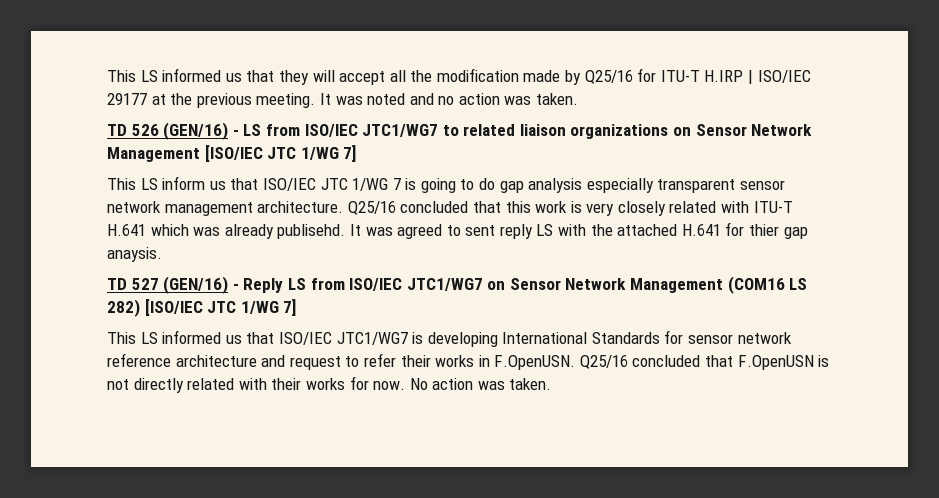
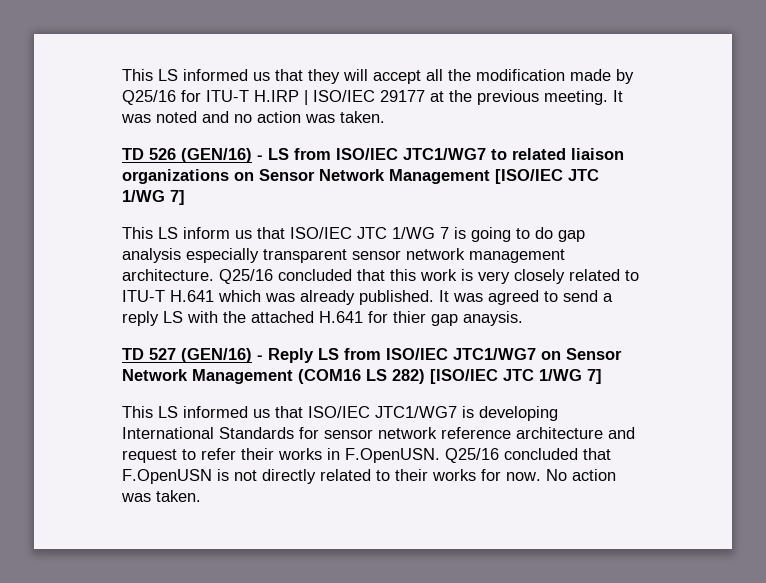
[721,201,750,213] with -> [625,270,639,281] to
[277,224,346,239] publisehd. -> [359,290,434,305] published.
[465,225,496,236] sent -> [563,290,613,302] send a
[238,378,267,390] with -> [376,470,390,481] to

